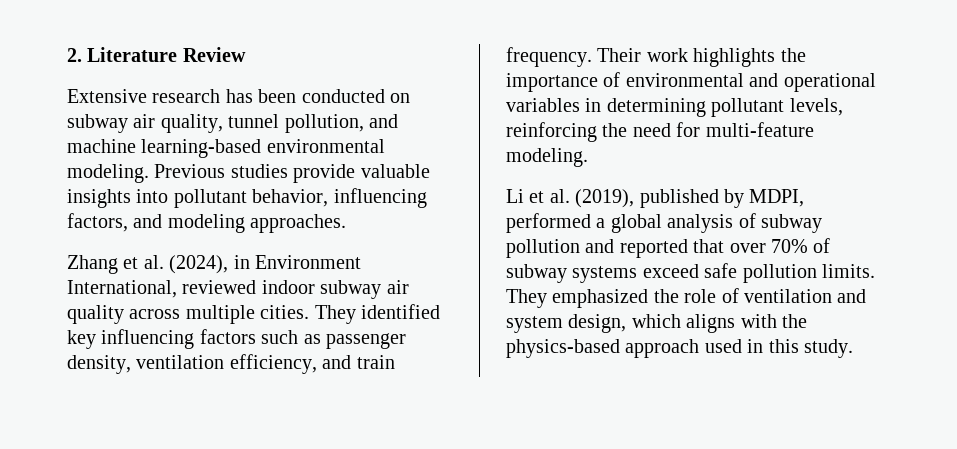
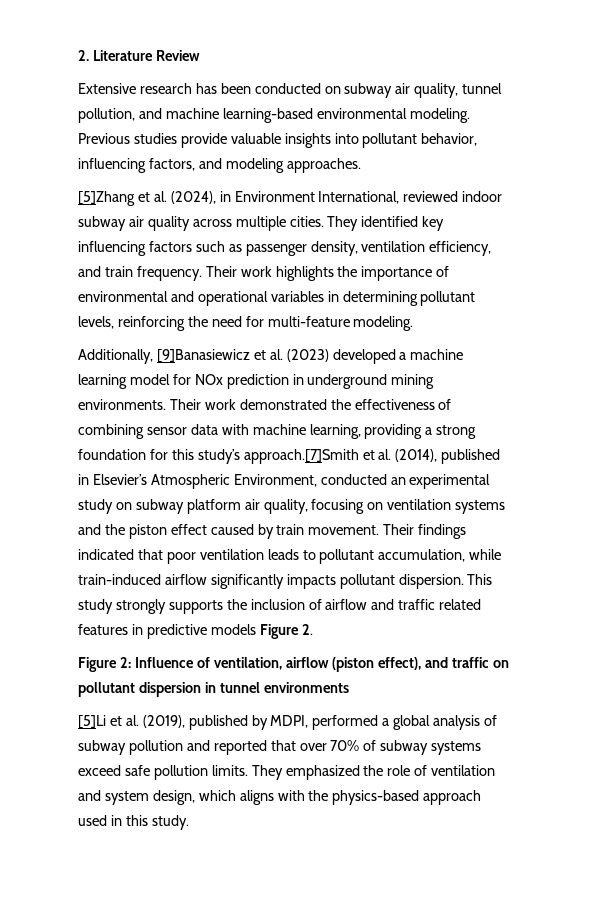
[67,255,118,274] Zhang -> [78,191,135,206] [5]Zhang
[506,189,524,203] Li -> [78,349,464,364] [78,374,435,389] [78,399,452,410] [78,424,477,439] [78,449,501,464] [78,474,491,489] [78,499,506,514] [78,524,467,539] [78,549,502,564] [78,574,493,589] [78,599,482,614] [78,624,313,639] [78,657,510,672] [78,682,349,697] [78,715,106,728] Additionally, [9]Banasiewicz et al. (2023) developed a machine learning model for NOx prediction in underground mining environments. Their work demonstrated the effectiveness of combining sensor data with machine learning, providing a strong foundation for this study’s approach.[7]Smith et al. (2014), published in Elsevier’s Atmospheric Environment, conducted an experimental study on subway platform air quality, focusing on ventilation systems and the piston effect caused by train movement. Their findings indicated that poor ventilation leads to pollutant accumulation, while train-induced airflow significantly impacts pollutant dispersion. This study strongly supports the inclusion of airflow and traffic related features in predictive models Figure 2. // Figure 2: Influence of ventilation, airflow (piston effect), and traffic on pollutant dispersion in tunnel environments // [5]Li

